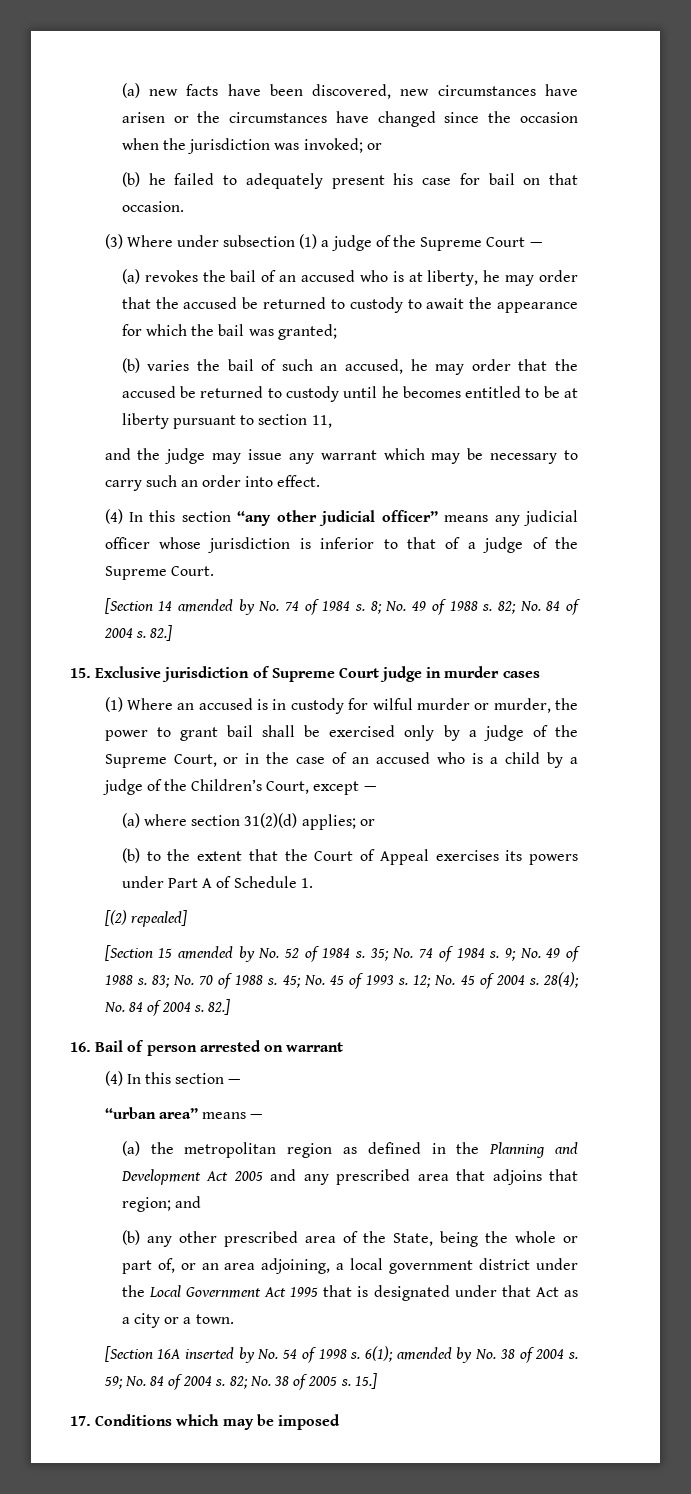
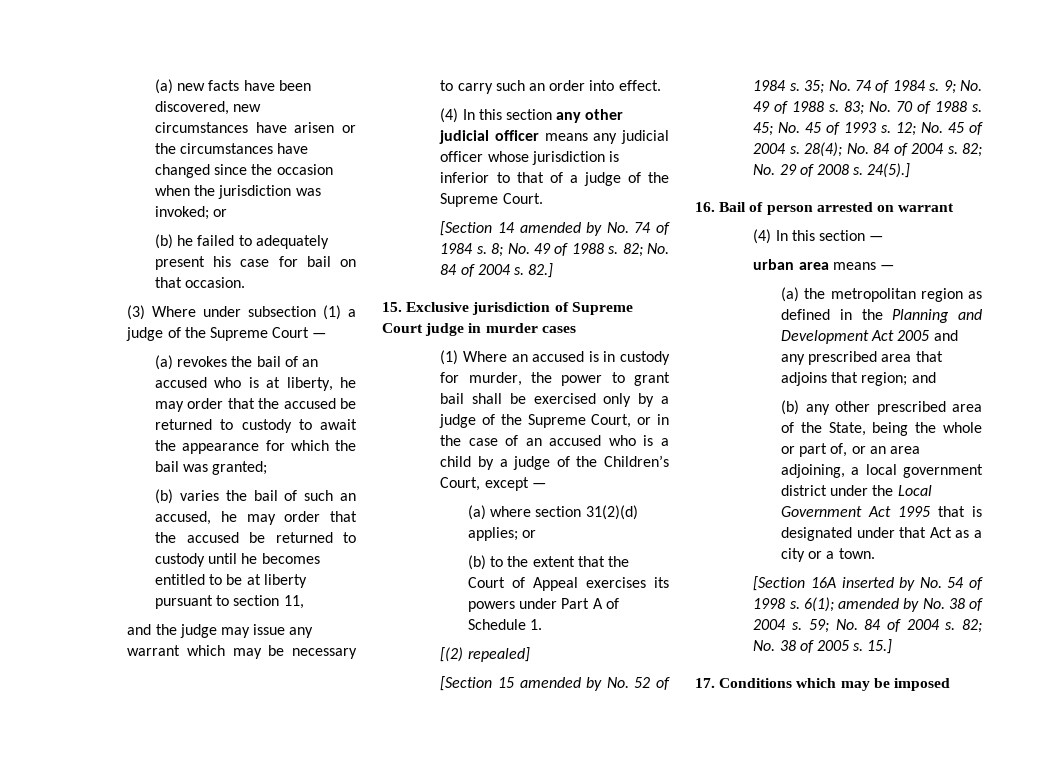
[237,511,272,526] “any -> [556,112,582,123] any
[381,510,438,522] officer” -> [495,130,540,141] officer
[372,698,490,710] wilful murder or -> (460, 377) none
[208,999,231,1015] 82.] -> [962,143,982,157] [753,163,911,178] 82; No. 29 of 2008 s. 24(5).]
[104,1107,198,1119] “urban area” -> [753,259,829,270] urban area

